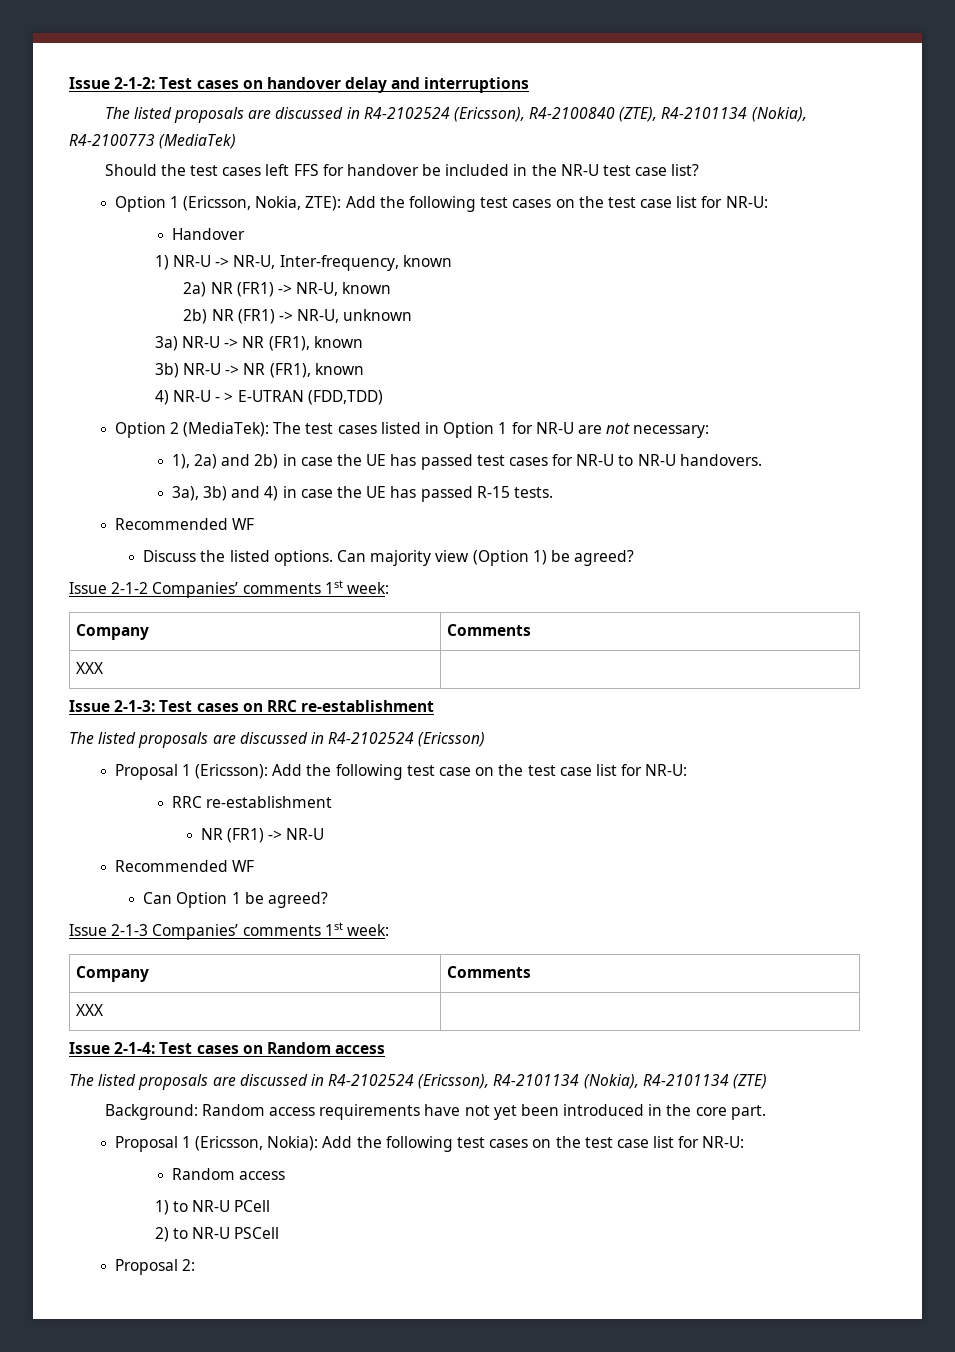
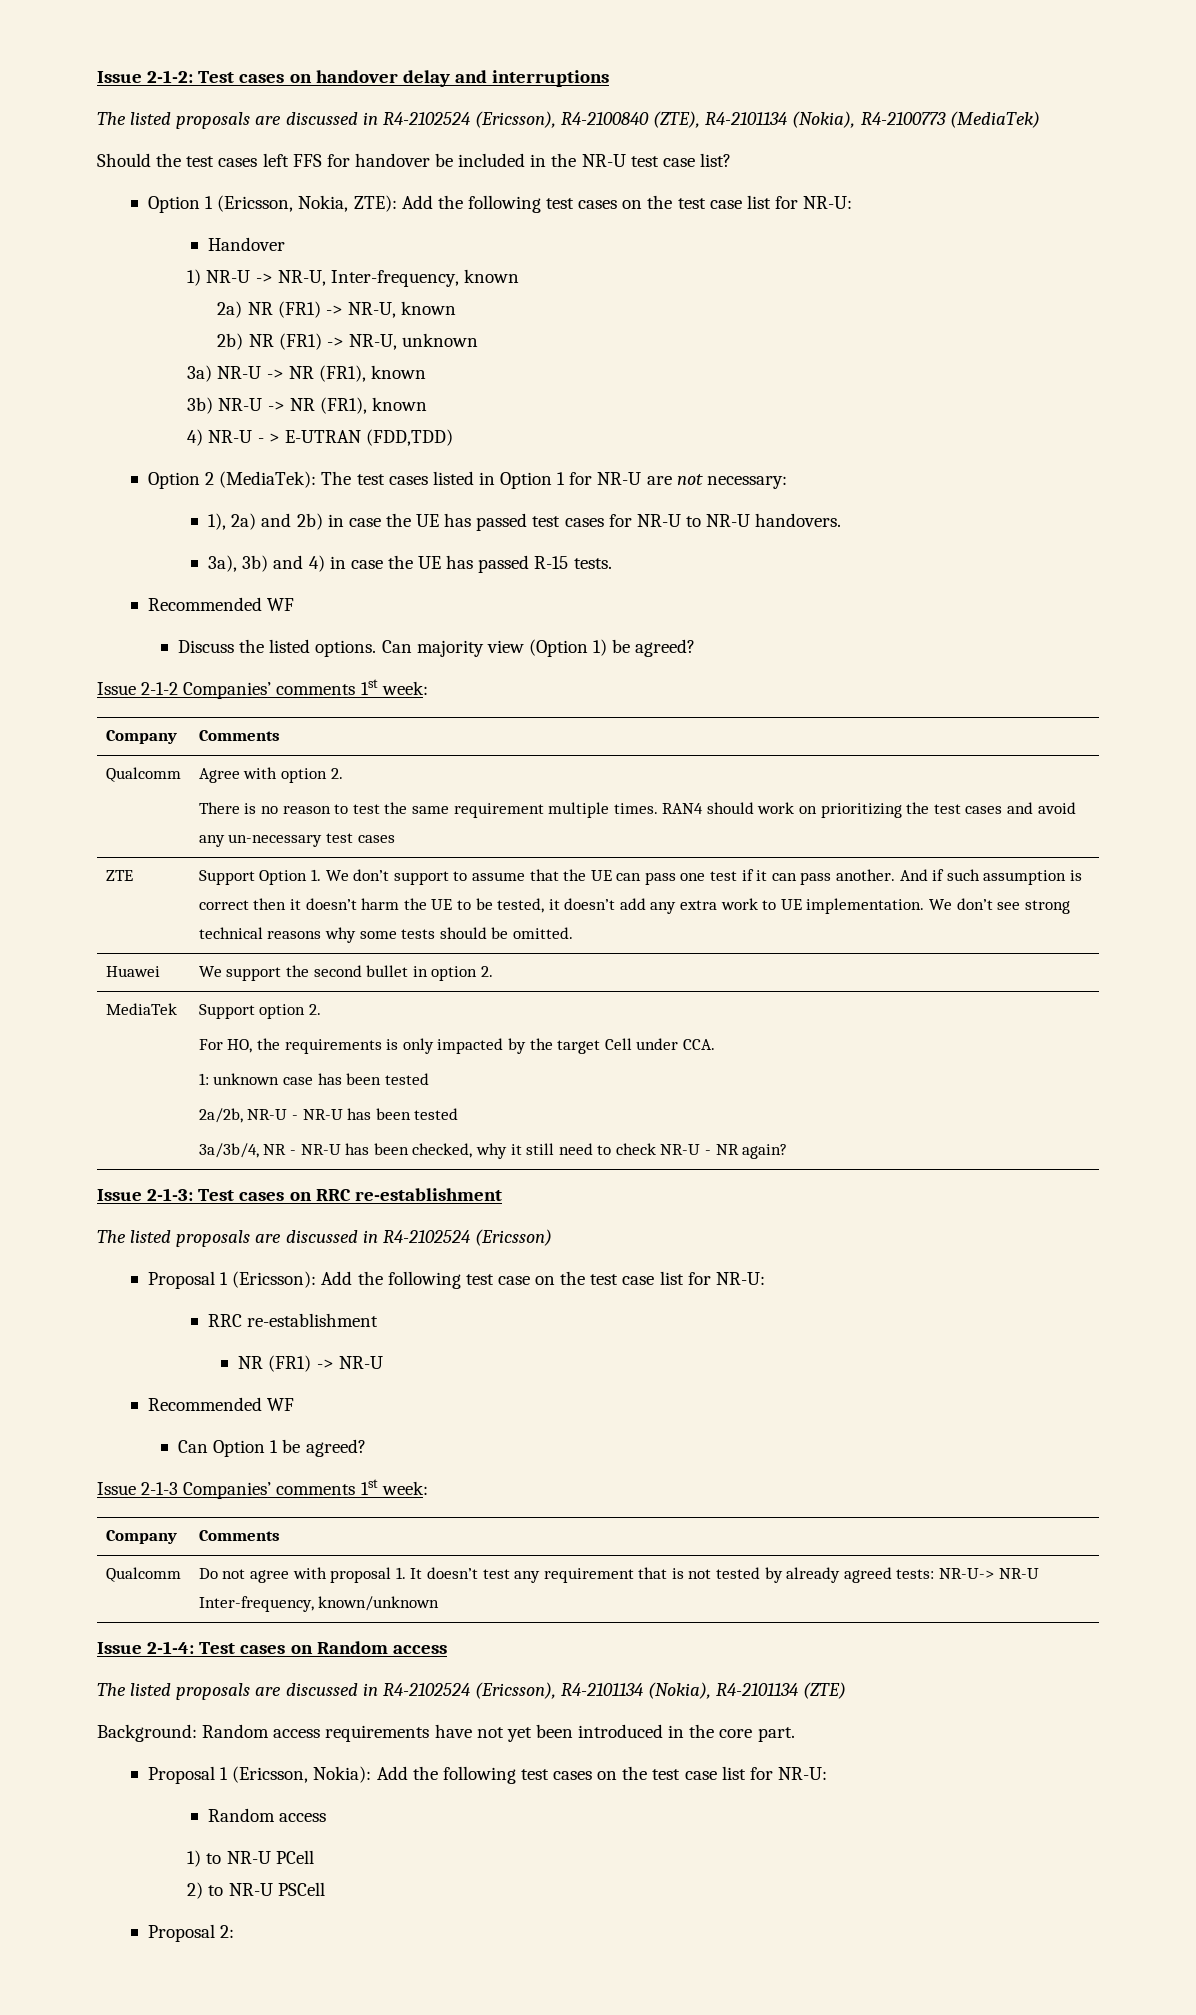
[75,662,104,674] XXX | -> [105,767,181,782] [198,767,343,783] [198,802,1076,818] [198,833,395,847] [105,870,133,881] [198,869,1082,885] [198,898,1070,914] [198,927,573,943] [105,966,160,977] [198,965,493,981] [105,1003,177,1015] [198,1004,321,1019] [198,1038,715,1054] [198,1073,429,1085] [198,1108,459,1123] [198,1143,788,1159] Qualcomm | Agree with option 2. // There is no reason to test the same requirement multiple times. RAN4 should work on prioritizing the test cases and avoid any un-necessary test cases // ZTE | Support Option 1. We don’t support to assume that the UE can pass one test if it can pass another. And if such assumption is correct then it doesn’t harm the UE to be tested, it doesn’t add any extra work to UE implementation. We don’t see strong technical reasons why some tests should be omitted. // Huawei | We support the second bullet in option 2. // MediaTek | Support option 2. // For HO, the requirements is only impacted by the target Cell under CCA. // 1: unknown case has been tested // 2a/2b, NR-U - NR-U has been tested // 3a/3b/4, NR - NR-U has been checked, why it still need to check NR-U - NR again?
[75,1004,104,1016] XXX | -> [105,1567,181,1582] [198,1567,1039,1583] [198,1596,440,1612] Qualcomm | Do not agree with proposal 1. It doesn’t test any requirement that is not tested by already agreed tests: NR-U-> NR-U Inter-frequency, known/unknown

